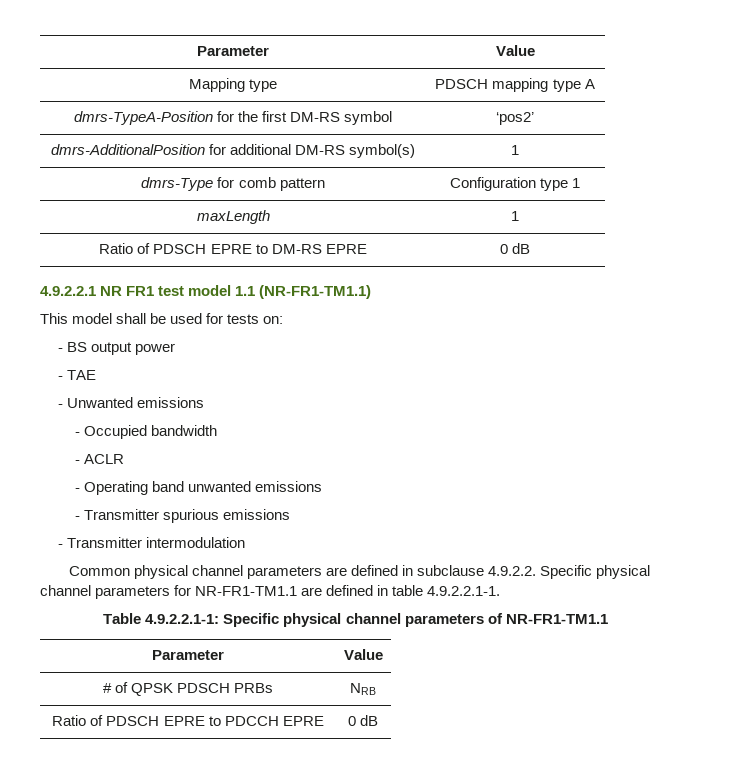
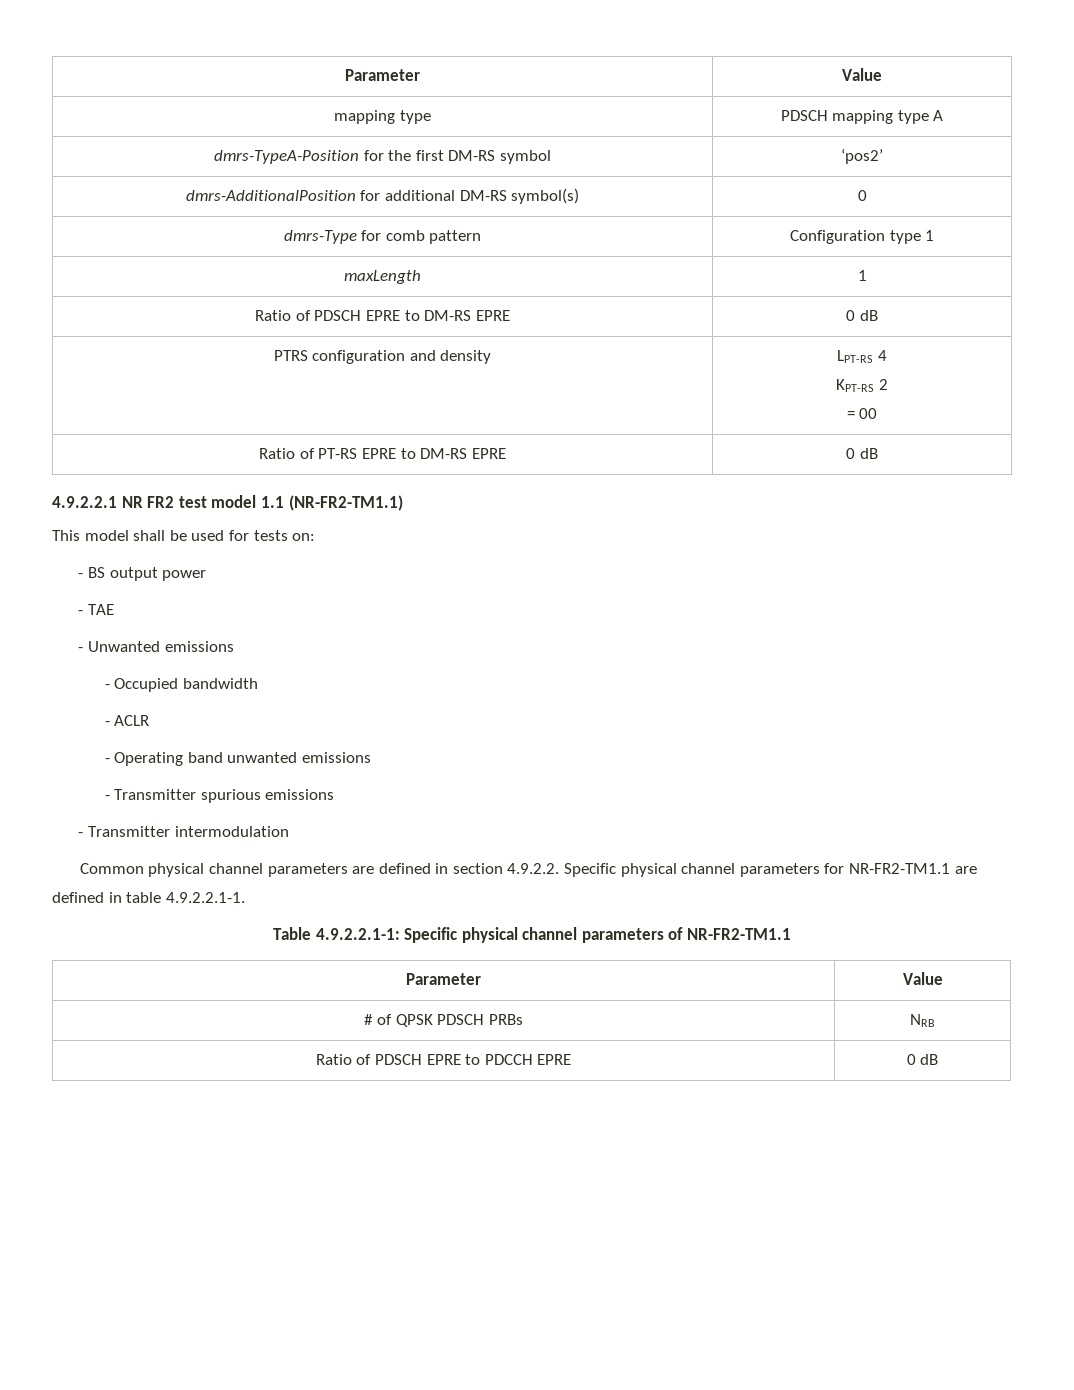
[197,46,269,56] [495,45,535,56] [188,78,245,92] Parameter | Value // Mapping -> [345,69,420,81] [841,68,882,81] [334,110,396,124] Parameter | Value // mapping
[511,145,519,155] 1 -> [857,190,867,201] 0
(531, 248) none -> [273,350,492,364] [837,350,887,363] [836,379,888,392] [846,408,878,419] [259,448,506,459] [846,448,878,459] // PTRS configuration and density | LPT-RS 4 // KPT-RS 2 // = 00 // Ratio of PT-RS EPRE to DM-RS EPRE | 0 dB
[126,286,155,296] FR1 -> [147,496,175,508] FR2
[259,285,372,299] (NR-FR1-TM1.1) -> [288,495,403,511] (NR-FR2-TM1.1)
[417,565,485,576] subclause -> [452,863,503,874] section
[195,586,298,596] NR-FR1-TM1.1 -> [848,863,950,874] NR-FR2-TM1.1
[505,614,608,624] NR-FR1-TM1.1 -> [687,928,792,940] NR-FR2-TM1.1

